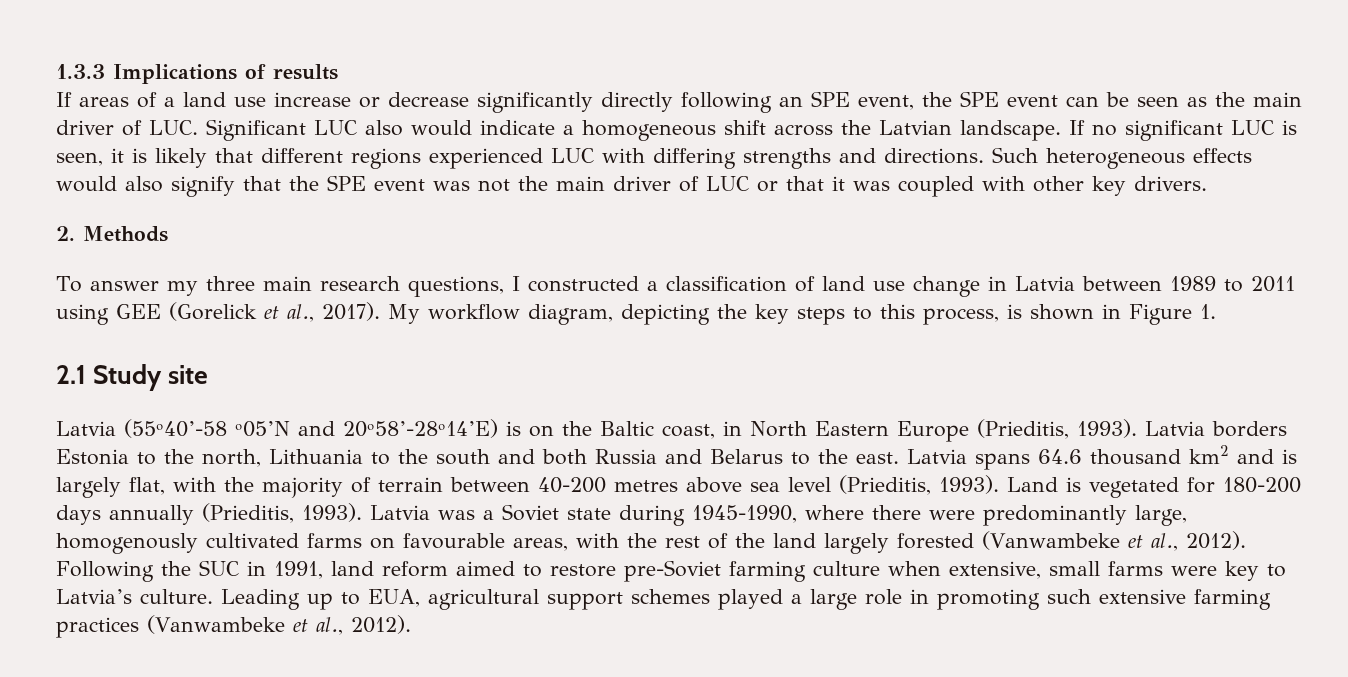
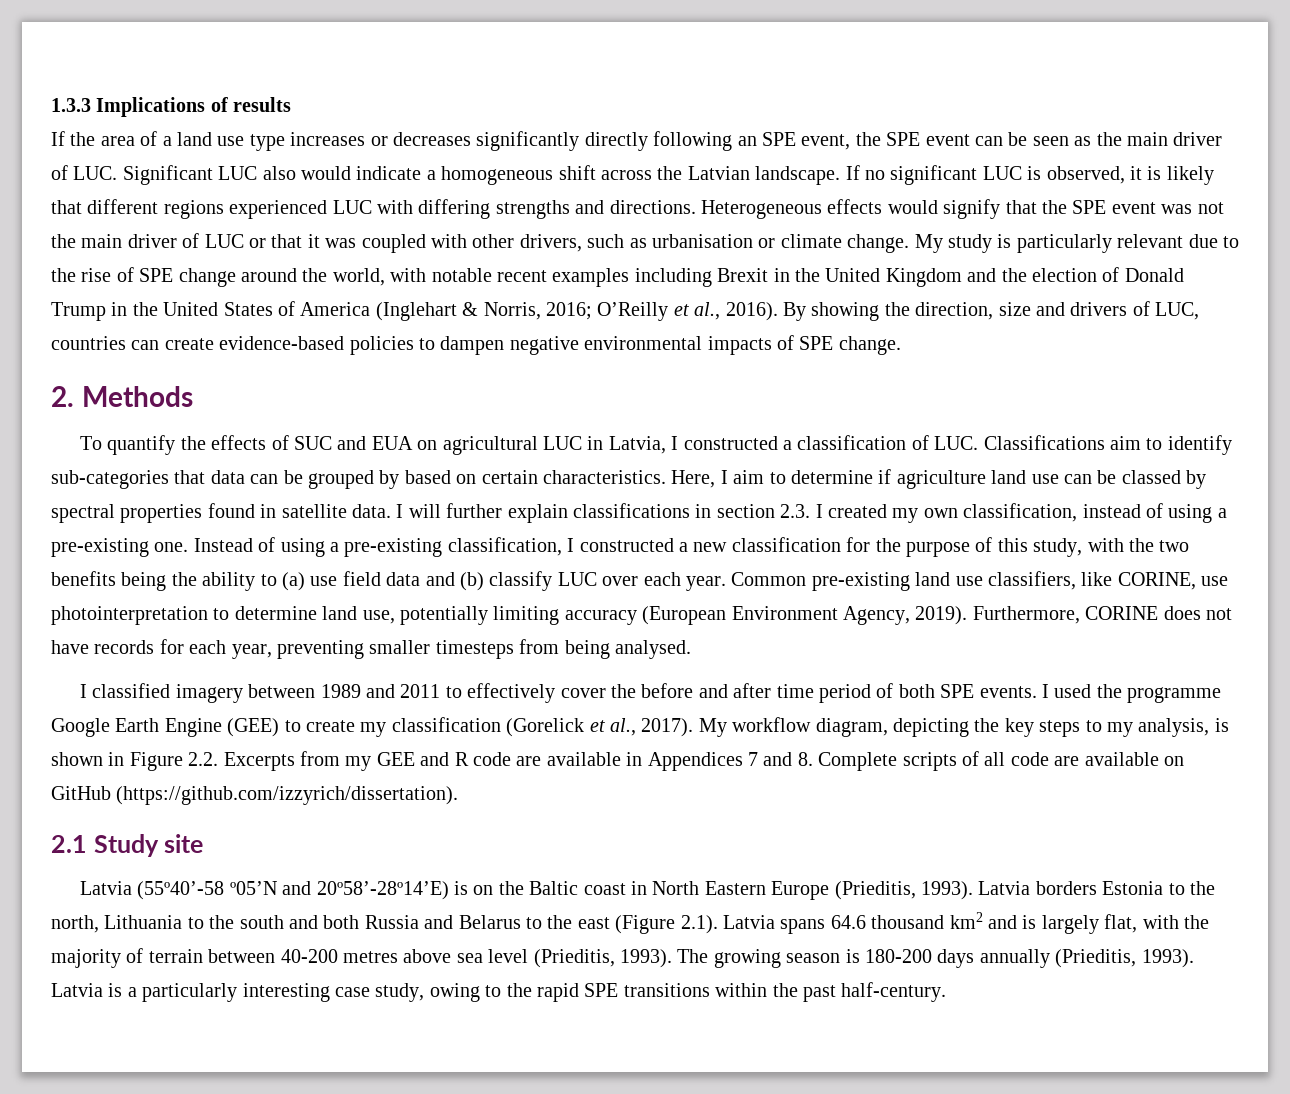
[79,97,129,107] areas -> [70,132,135,146] the area
[274,92,469,108] increase or decrease -> [249,132,471,151] type increases or decreases
[56,152,103,166] seen, -> [1046,166,1125,184] observed,
[992,147,1185,169] Such heterogeneous -> [700,200,822,219] Heterogeneous
[125,176,163,192] also -> (938, 207) none
[1092,176,1207,196] [56,226,168,242] [56,276,504,297] key drivers. // 2. Methods // To answer my three main research questions, -> [519,234,1239,253] [51,267,1184,287] [51,301,1200,321] [51,335,901,355] [51,386,193,407] [79,435,666,455] drivers, such as urbanisation or climate change. My study is particularly relevant due to the rise of SPE change around the world, with notable recent examples including Brexit in the United Kingdom and the election of Donald Trump in the United States of America (Inglehart & Norris, 2016; O’Reilly et al., 2016). By showing the direction, size and drivers of LUC, countries can create evidence-based policies to dampen negative environmental impacts of SPE change. // 2. Methods // To quantify the effects of SUC and EUA on agricultural LUC in Latvia,
[821,276,1295,297] [56,304,161,325] land use change in Latvia between 1989 to 2011 using GEE -> [934,435,1232,455] [51,469,1207,489] [51,503,1227,523] [51,537,1190,557] [51,571,1229,591] [51,606,1232,625] [51,639,691,659] [79,683,1222,703] [51,717,501,737] LUC. Classifications aim to identify sub-categories that data can be grouped by based on certain characteristics. Here, I aim to determine if agriculture land use can be classed by spectral properties found in satellite data. I will further explain classifications in section 2.3. I created my own classification, instead of using a pre-existing one. Instead of using a pre-existing classification, I constructed a new classification for the purpose of this study, with the two benefits being the ability to (a) use field data and (b) classify LUC over each year. Common pre-existing land use classifiers, like CORINE, use photointerpretation to determine land use, potentially limiting accuracy (European Environment Agency, 2019). Furthermore, CORINE does not have records for each year, preventing smaller timesteps from being analysed. // I classified imagery between 1989 and 2011 to effectively cover the before and after time period of both SPE events. I used the programme Google Earth Engine (GEE) to create my classification
[880,304,999,325] this process, -> [1107,718,1210,737] my analysis,
[1200,304,1216,319] 1. -> [188,751,1184,771] [51,786,459,805] 2.2. Excerpts from my GEE and R code are available in Appendices 7 and 8. Complete scripts of all code are available on GitHub (https://github.com/izzyrich/dissertation).
[662,424,715,439] coast, -> [583,883,626,895] coast
[856,452,899,464] east. -> [577,915,718,934] east (Figure 2.1).
[1007,477,1215,498] Land is vegetated for -> [677,949,860,968] The growing season is
[438,504,1187,526] [56,531,1246,554] [56,560,1286,582] [56,589,1271,610] [56,615,411,638] was a Soviet state during 1945-1990, where there were predominantly large, homogenously cultivated farms on favourable areas, with the rest of the land largely forested (Vanwambeke et al., 2012). Following the SUC in 1991, land reform aimed to restore pre-Soviet farming culture when extensive, small farms were key to Latvia’s culture. Leading up to EUA, agricultural support schemes played a large role in promoting such extensive farming practices (Vanwambeke et al., 2012). -> [108,982,947,1002] is a particularly interesting case study, owing to the rapid SPE transitions within the past half-century.

